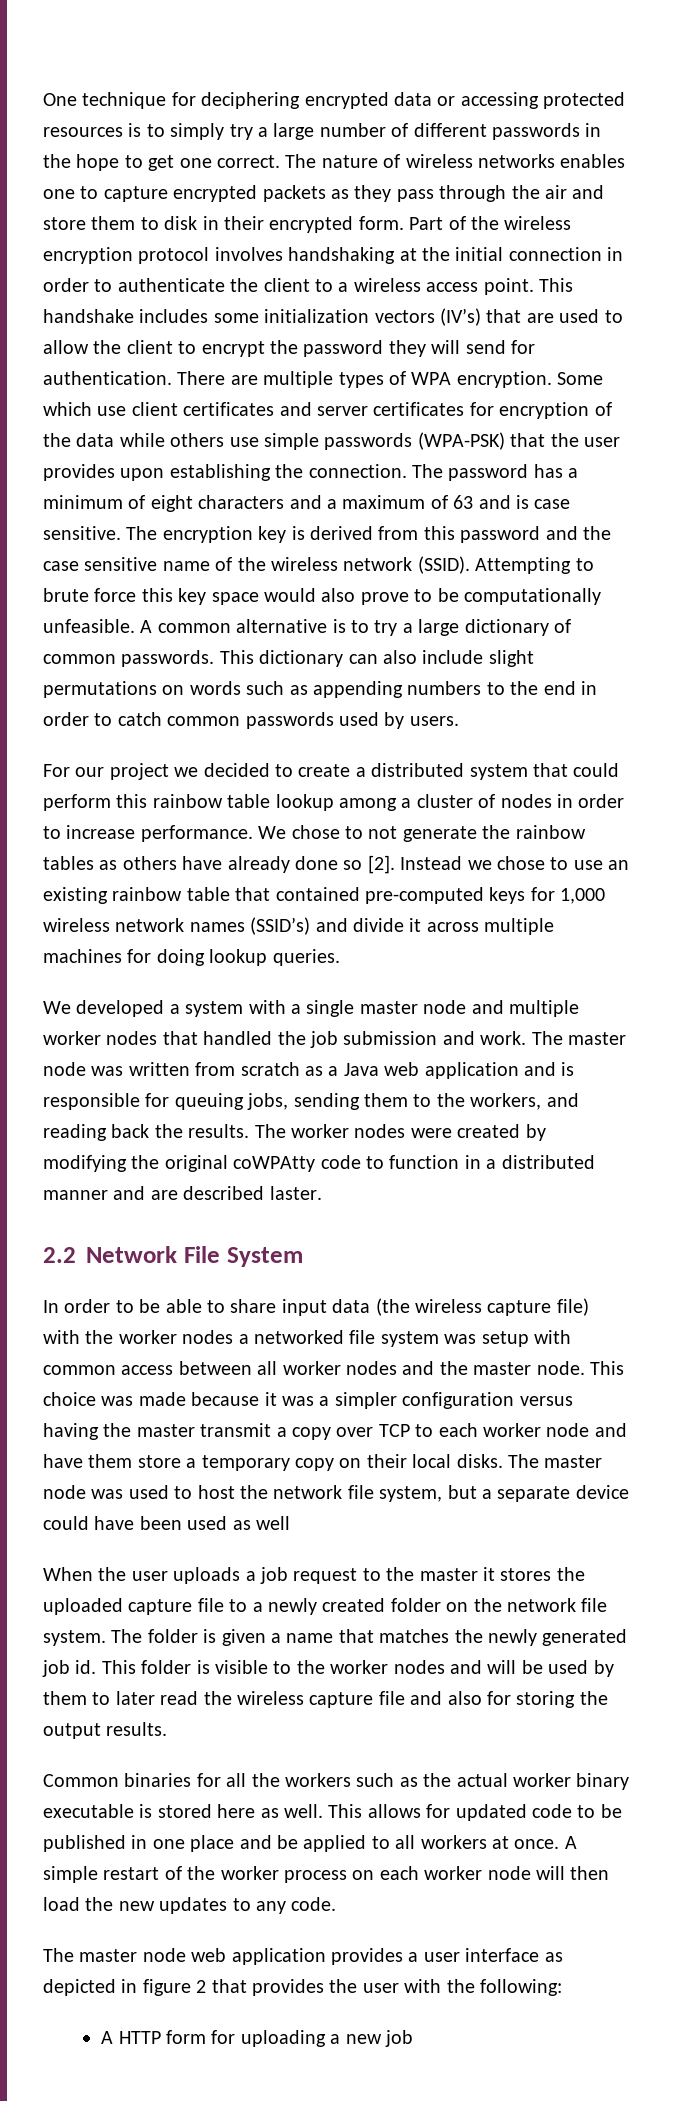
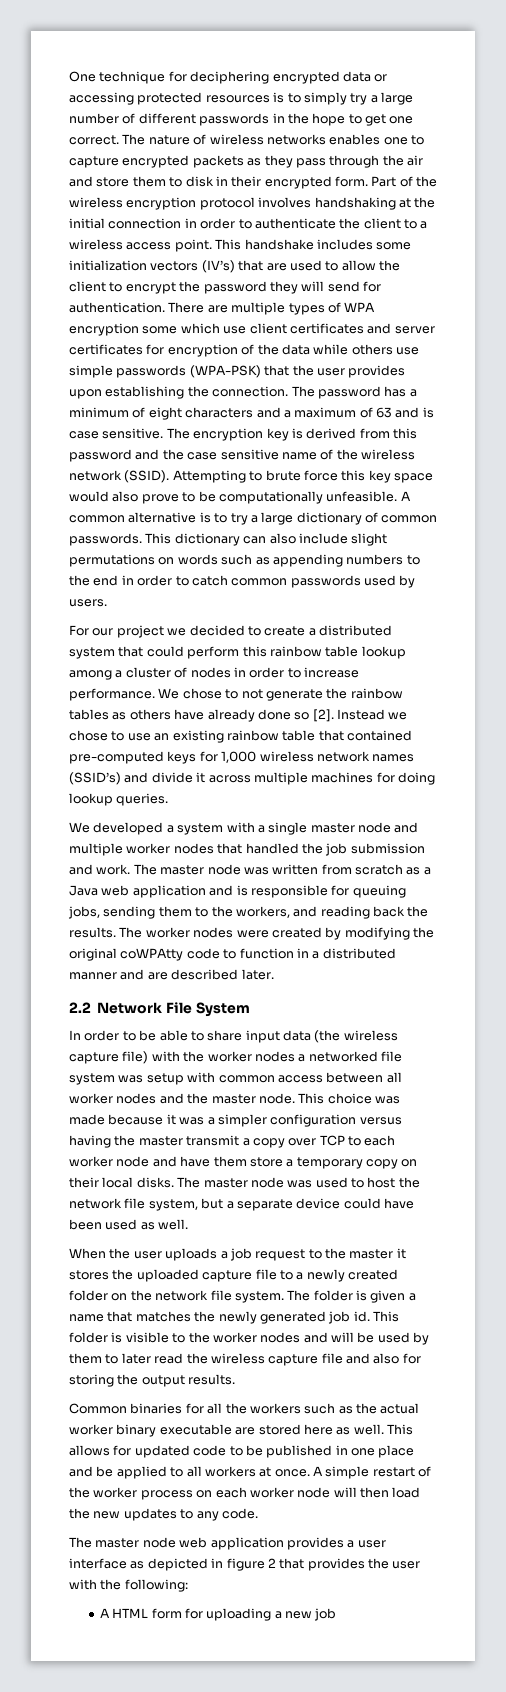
[456,371,604,388] encryption. Some -> [69,323,178,336] encryption some
[269,1186,322,1200] laster. -> [241,969,274,980] later.
[256,1516,290,1530] well -> [158,1219,189,1230] well.
[139,1804,153,1818] is -> [235,1427,256,1435] are
[118,2031,161,2044] HTTP -> [112,1608,149,1618] HTML

